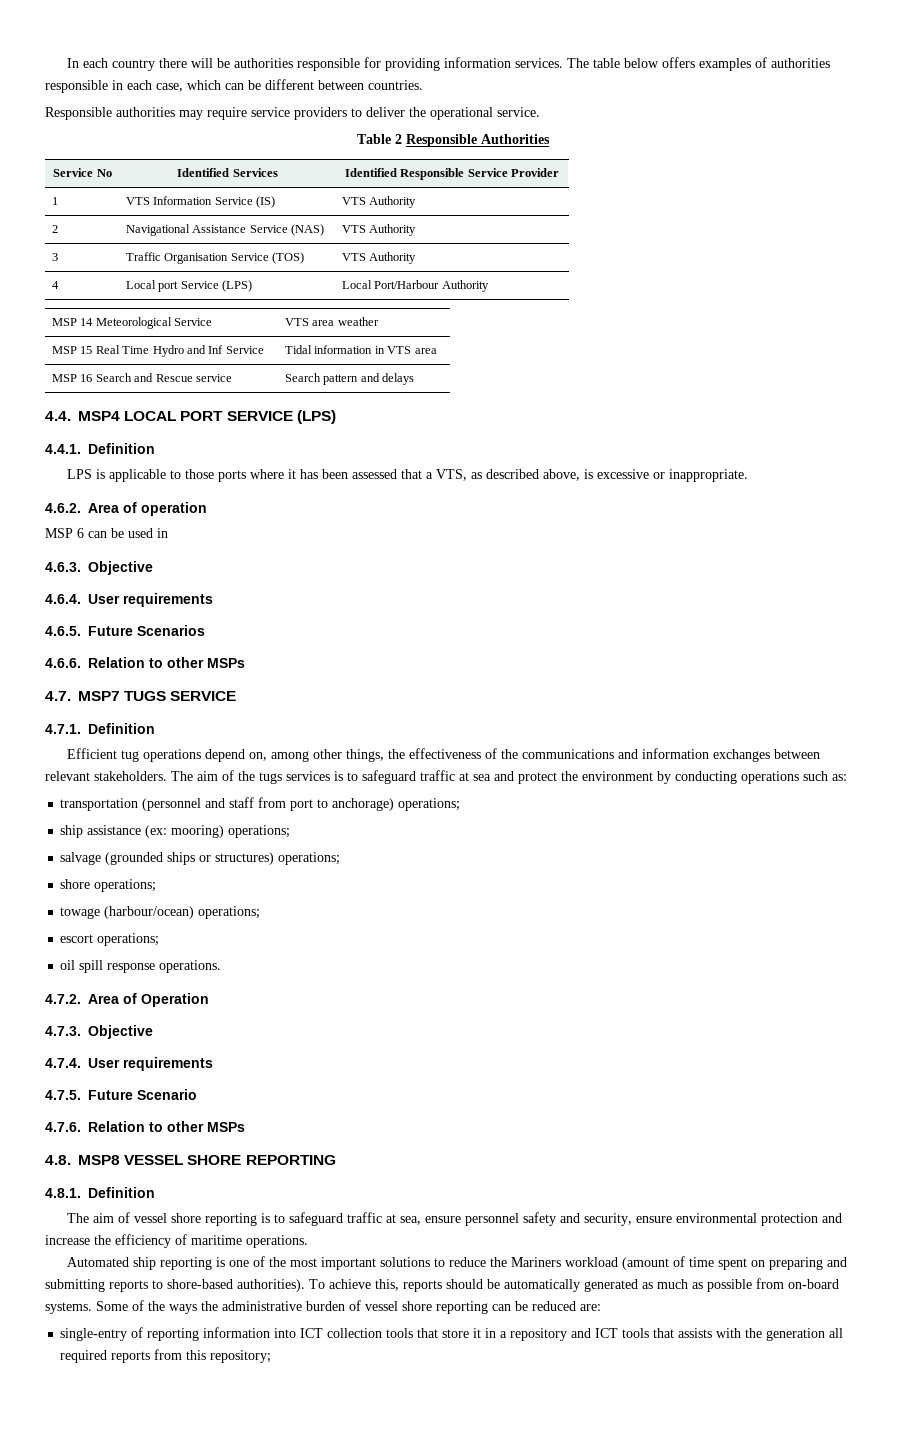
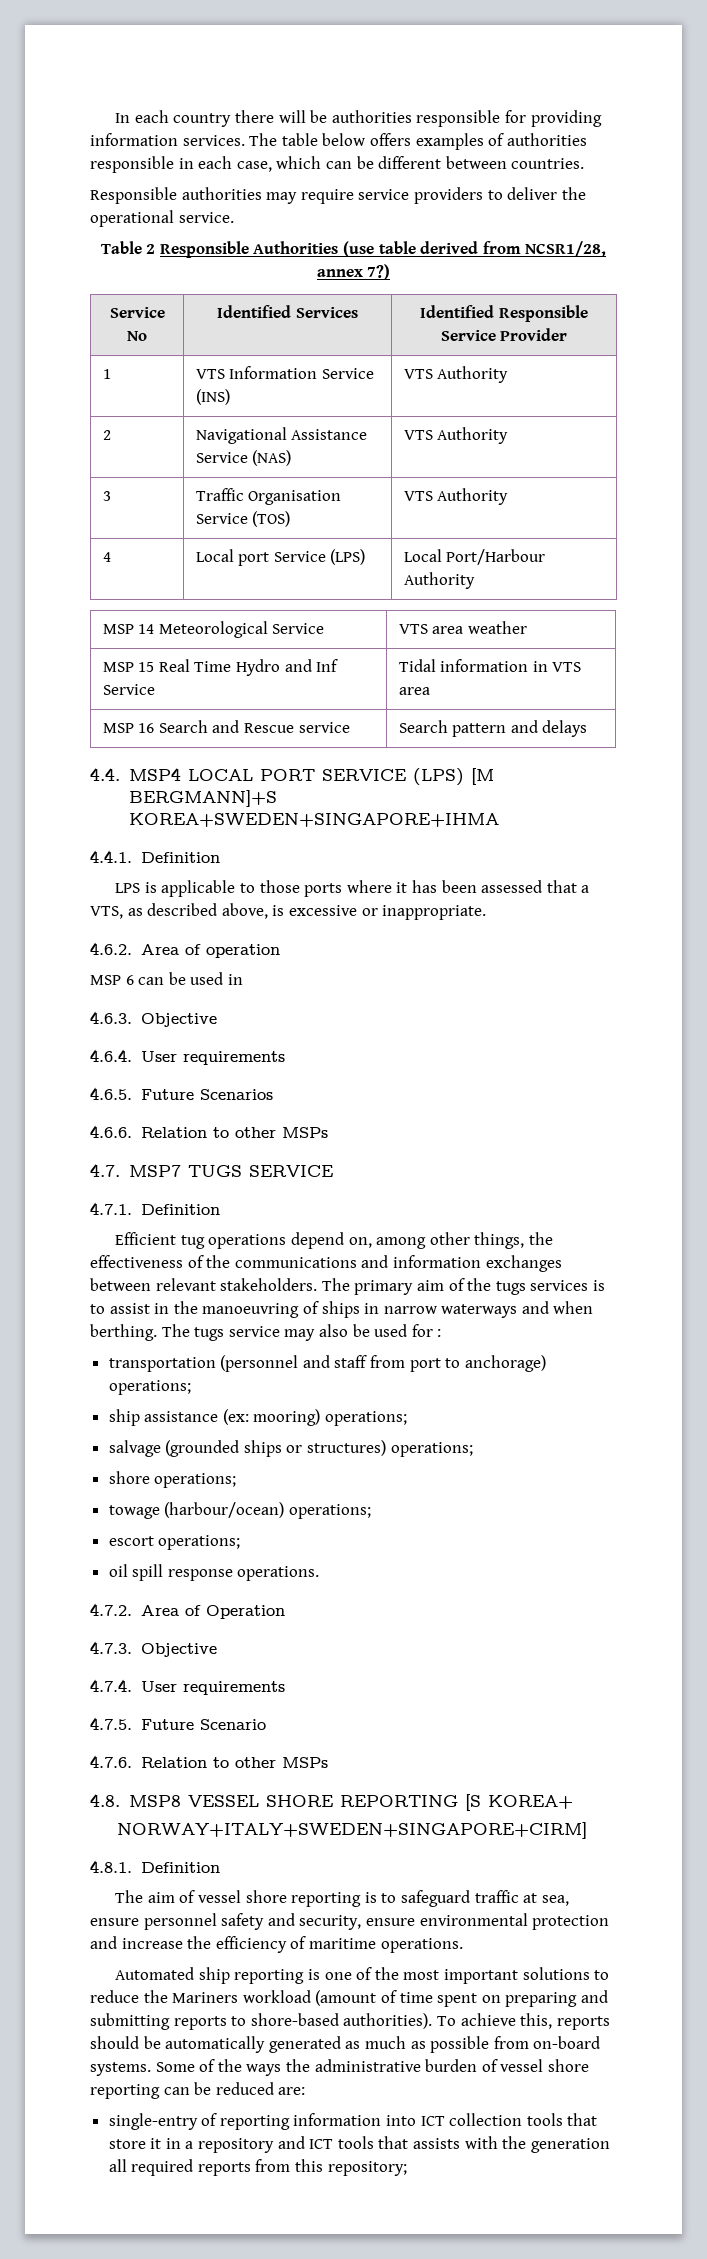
(550, 139) none -> [343,241,607,257] [316,264,391,280] (use table derived from NCSR1/28, annex 7?)
[256,196,276,208] (IS) -> [195,389,230,405] (INS)
(336, 417) none -> [470,768,494,785] [128,790,277,807] [128,813,499,827] [M BERGMANN]+S KOREA+SWEDEN+SINGAPORE+IHMA
(193, 776) none -> [354,1280,414,1295] primary
[362,770,847,784] safeguard traffic at sea and protect the environment by conducting operations such as: -> [109,1301,594,1318] [90,1324,442,1341] assist in the manoeuvring of ships in narrow waterways and when berthing. The tugs service may also be used for :
(336, 1160) none -> [464,1794,573,1811] [117,1822,588,1839] [S KOREA+ // NORWAY+ITALY+SWEDEN+SINGAPORE+CIRM]

